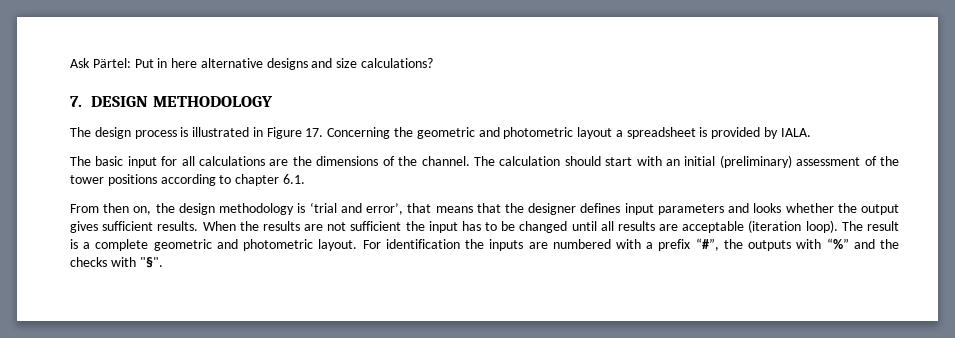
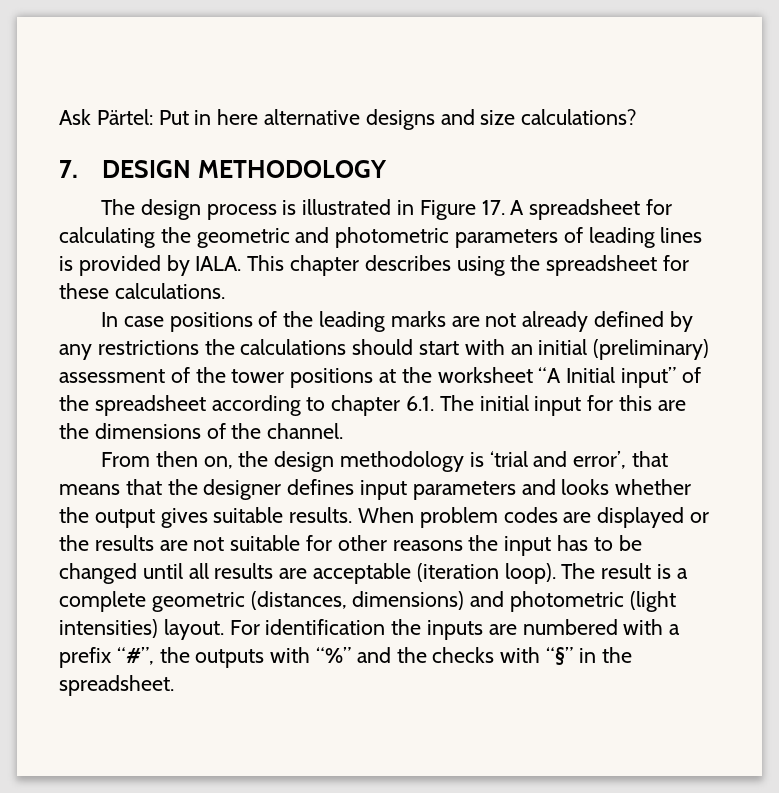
[327,127,811,139] [70,156,561,168] Concerning the geometric and photometric layout a spreadsheet is provided by IALA. // The basic input for all calculations are the dimensions of the channel. The calculation -> [510,199,673,220] [59,227,703,248] [59,255,690,276] [59,283,225,299] [101,311,693,332] [59,339,347,360] A spreadsheet for calculating the geometric and photometric parameters of leading lines is provided by IALA. This chapter describes using the spreadsheet for these calculations. // In case positions of the leading marks are not already defined by any restrictions the calculations
[160,174,305,186] according to chapter 6.1. -> [379,367,701,388] [59,395,686,416] [59,423,344,439] at the worksheet “A Initial input” of the spreadsheet according to chapter 6.1. The initial input for this are the dimensions of the channel.
[102,221,154,231] sufficient -> [213,507,284,523] suitable
[239,221,402,231] the results are not sufficient -> [419,507,710,528] [59,535,463,551] problem codes are displayed or the results are not suitable for other reasons
[216,239,314,251] and photometric -> [250,591,676,612] [59,619,158,638] (distances, dimensions) and photometric (light intensities)
[139,257,163,268] "§". -> [546,647,632,665] [59,675,174,696] “§” in the spreadsheet.

